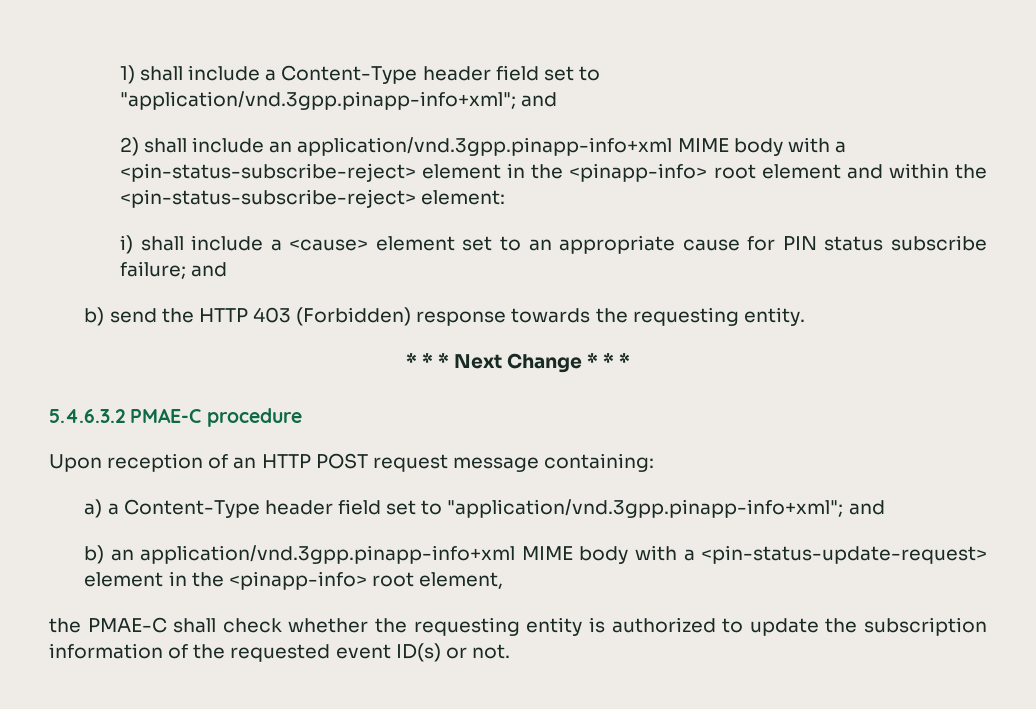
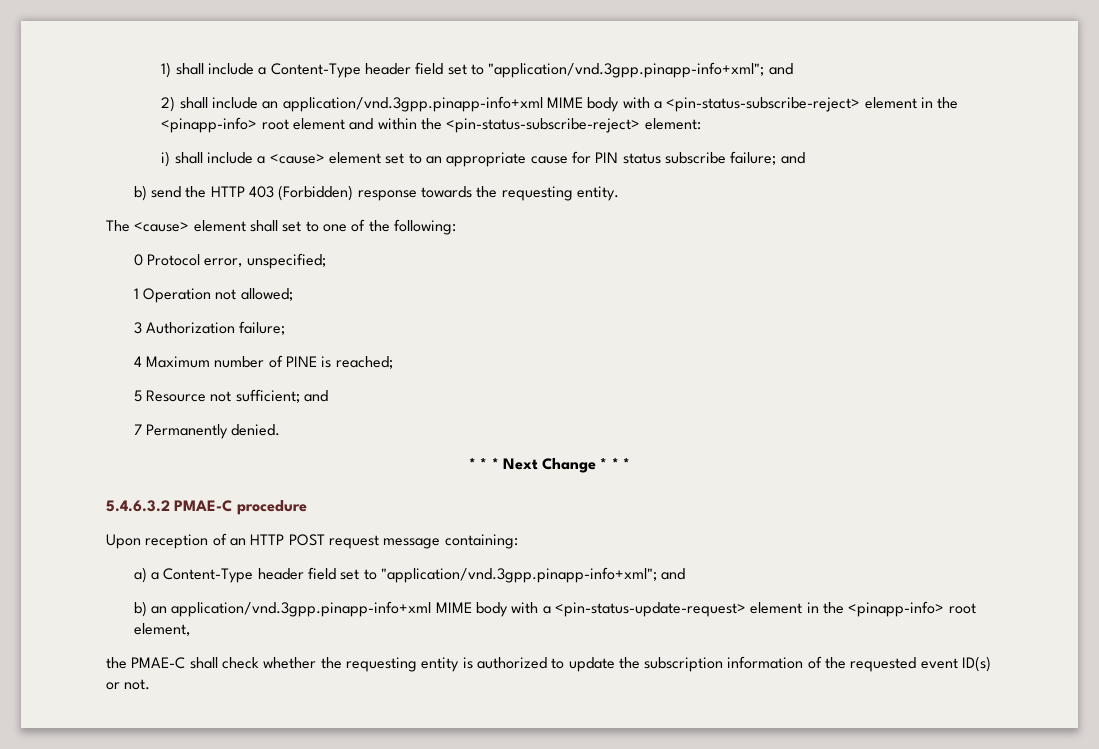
(805, 316) none -> [106,219,456,235] [133,253,326,269] [133,288,293,303] [133,321,286,335] [133,355,393,369] [133,389,328,403] [133,424,281,439] // The <cause> element shall set to one of the following: // 0 Protocol error, unspecified; // 1 Operation not allowed; // 3 Authorization failure; // 4 Maximum number of PINE is reached; // 5 Resource not sufficient; and // 7 Permanently denied.

